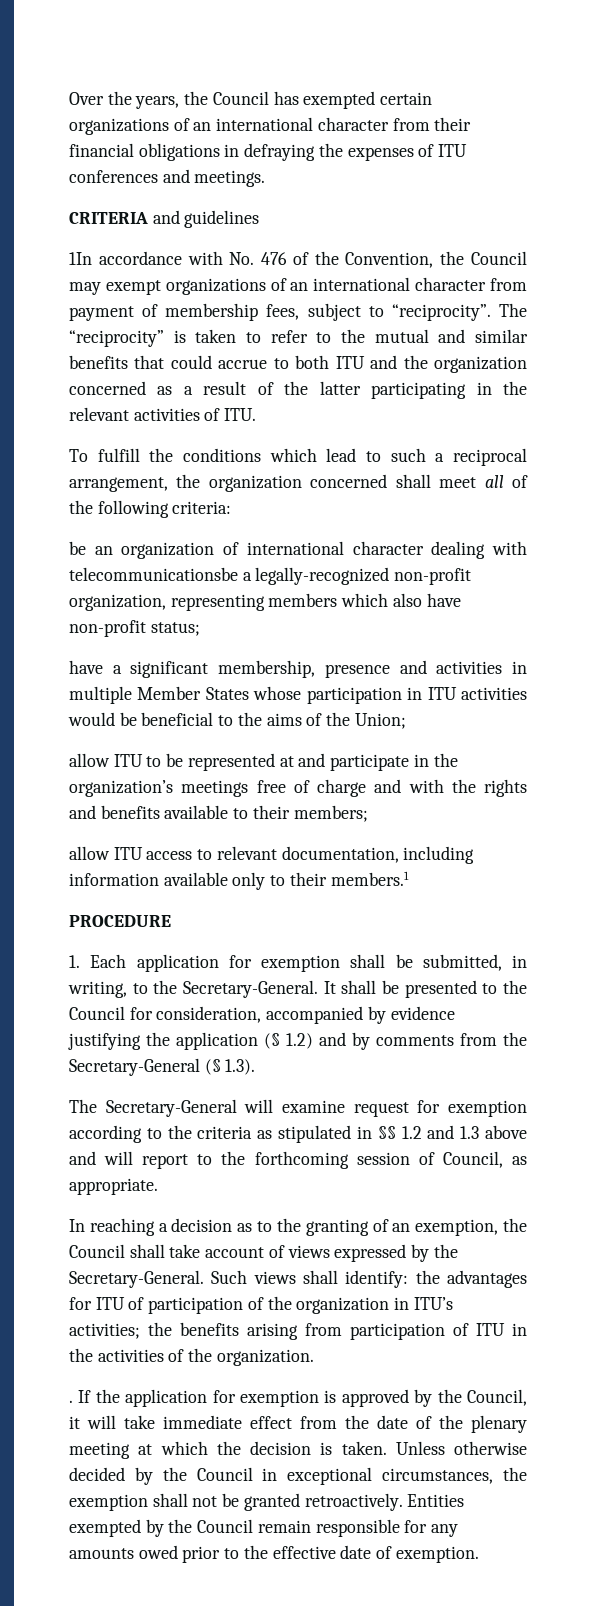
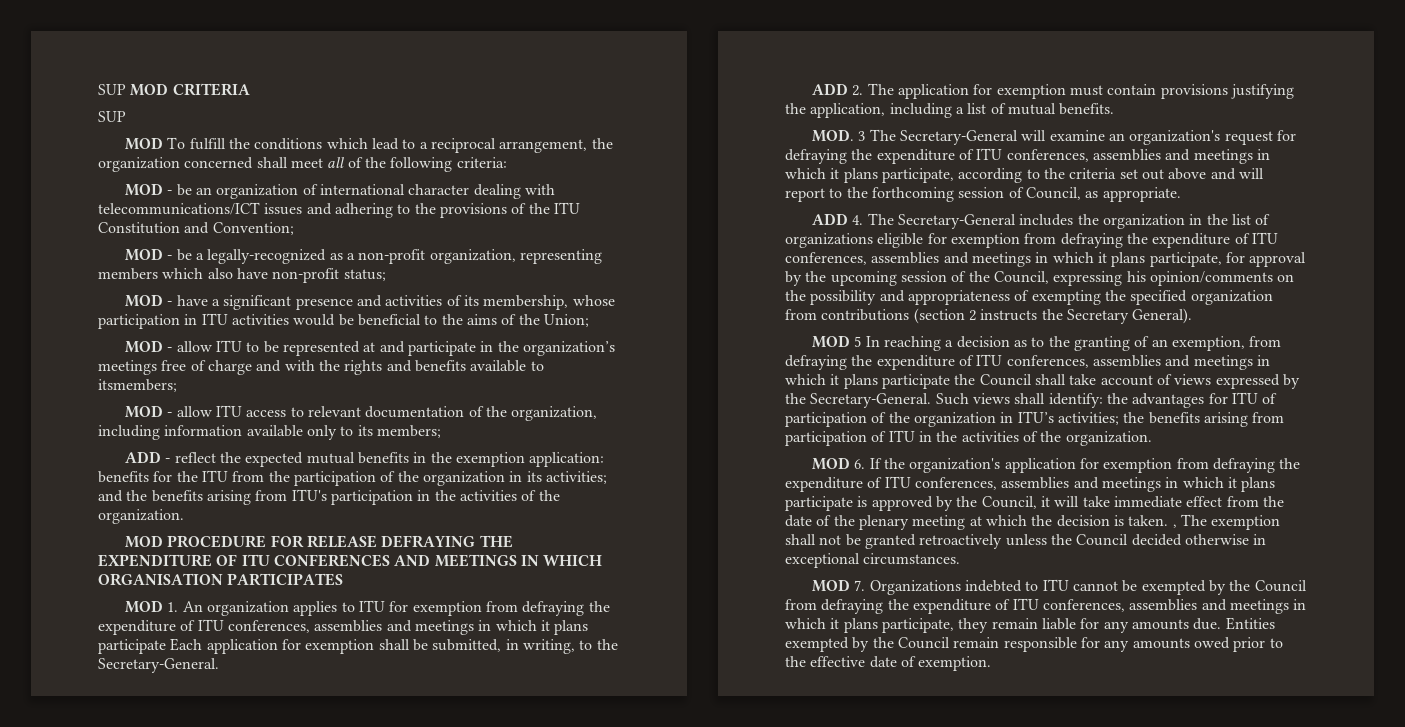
[69,91,433,109] [69,117,472,135] [69,143,468,161] [69,169,266,187] [69,210,260,228] [69,251,527,268] [69,277,527,295] [69,303,527,321] [69,329,528,347] [69,355,528,373] [69,381,528,399] [69,407,257,421] Over the years, the Council has exempted certain organizations of an international character from their financial obligations in defraying the expenses of ITU conferences and meetings. // CRITERIA and guidelines // 1In accordance with No. 476 of the Convention, the Council may exempt organizations of an international character from payment of membership fees, subject to “reciprocity”. The “reciprocity” is taken to refer to the mutual and similar benefits that could accrue to both ITU and the organization concerned as a result of the latter participating in the relevant activities of ITU. // -> [98,83,250,96] [98,111,126,122] [125,137,164,150] SUP MOD CRITERIA // SUP // MOD
[390,448,426,462] such -> (416, 144) none
(232, 507) none -> [125,183,173,196] MOD -
[69,567,390,585] telecommunicationsbe a legally-recognized -> [98,202,580,218] [98,222,294,235] [125,248,356,264] telecommunications/ICT issues and adhering to the provisions of the ITU Constitution and Convention; // MOD - be a legally-recognized as a
(200, 629) none -> [125,294,173,307] MOD -
[218,660,316,678] membership, -> (292, 302) none
[512,661,527,674] [69,686,249,704] in multiple Member States -> [446,295,569,310] of its membership,
(406, 721) none -> [125,340,173,353] MOD -
[252,805,368,822] their members; // -> [98,379,177,392] [125,405,173,418] itsmembers; // MOD -
[281,846,399,863] documentation, -> [365,406,598,421] documentation of the organization,
[289,871,409,886] [69,915,171,927] [69,955,80,968] their members.1 // PROCEDURE // 1. -> [357,425,441,438] [125,451,605,467] [98,470,607,486] [98,489,560,505] [98,509,184,524] [125,535,513,548] [98,554,603,567] [98,573,344,586] [125,600,610,616] [98,619,589,635] [98,639,166,654] its members; // ADD - reflect the expected mutual benefits in the exemption application: benefits for the ITU from the participation of the organization in its activities; and the benefits arising from ITU's participation in the activities of the organization. // MOD PROCEDURE FOR RELEASE DEFRAYING THE EXPENDITURE OF ITU CONFERENCES AND MEETINGS IN WHICH ORGANISATION PARTICIPATES // MOD 1. An organization applies to ITU for exemption from defraying the expenditure of ITU conferences, assemblies and meetings in which it plans participate
[323,980,527,998] [69,1006,455,1024] [68,1032,527,1050] [69,1058,256,1076] [69,1099,528,1117] [69,1125,480,1143] It shall be presented to the Council for consideration, accompanied by evidence justifying the application (§ 1.2) and by comments from the Secretary-General (§ 1.3). // The Secretary-General will examine request for exemption according to the criteria as stipulated in §§ 1.2 and 1.3 -> [812,83,1294,99] [785,103,1115,118] [812,129,1296,145] [785,148,1270,164] [785,168,1164,183] // ADD 2. The application for exemption must contain provisions justifying the application, including a list of mutual benefits. // MOD. 3 The Secretary-General will examine an organization's request for defraying the expenditure of ITU conferences, assemblies and meetings in which it plans participate, according to the criteria set out
(158, 1186) none -> [812,213,1271,229] [785,232,1278,248] [785,252,1307,267] [785,271,1295,286] [785,290,1273,305] [785,308,1193,324] [812,335,862,348] ADD 4. The Secretary-General includes the organization in the list of organizations eligible for exemption from defraying the expenditure of ITU conferences, assemblies and meetings in which it plans participate, for approval by the upcoming session of the Council, expressing his opinion/comments on the possibility and appropriateness of exempting the specified organization from contributions (section 2 instructs the Secretary General). // MOD 5
(499, 1227) none -> [1249,336,1282,347] [785,354,1270,370] [785,374,950,389] from defraying the expenditure of ITU conferences, assemblies and meetings in which it plans participate
[69,1400,73,1403] . -> [812,457,866,470] MOD 6.
[125,1389,319,1407] application for exemption -> [909,458,1301,473] [785,476,1276,492] [785,496,853,511] organization's application for exemption from defraying the expenditure of ITU conferences, assemblies and meetings in which it plans participate
[395,1441,527,1455] [69,1467,527,1485] Unless otherwise decided by the Council in exceptional circumstances, the -> [1172,514,1207,528] , The
[304,1493,403,1511] retroactively. -> [919,534,1267,549] [785,553,961,568] [812,579,1307,595] [785,598,1307,614] [785,618,1222,633] retroactively unless the Council decided otherwise in exceptional circumstances. // MOD 7. Organizations indebted to ITU cannot be exempted by the Council from defraying the expenditure of ITU conferences, assemblies and meetings in which it plans participate, they remain liable for any amounts due.

